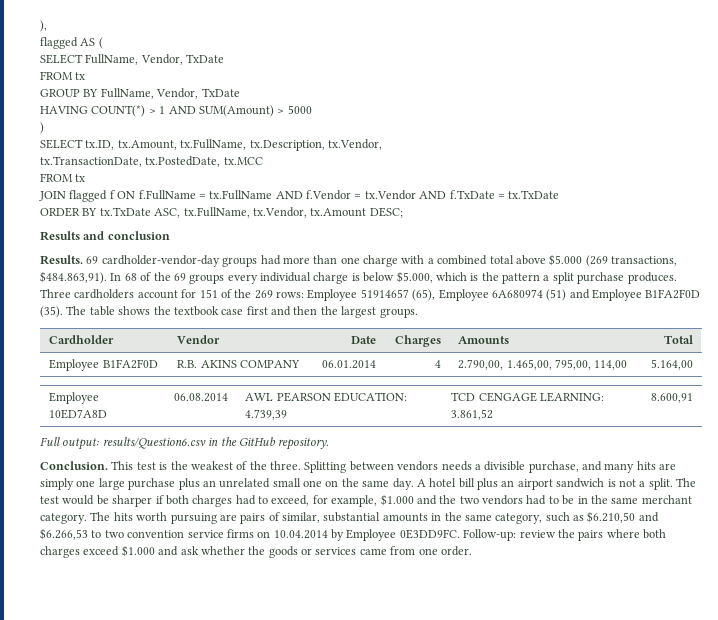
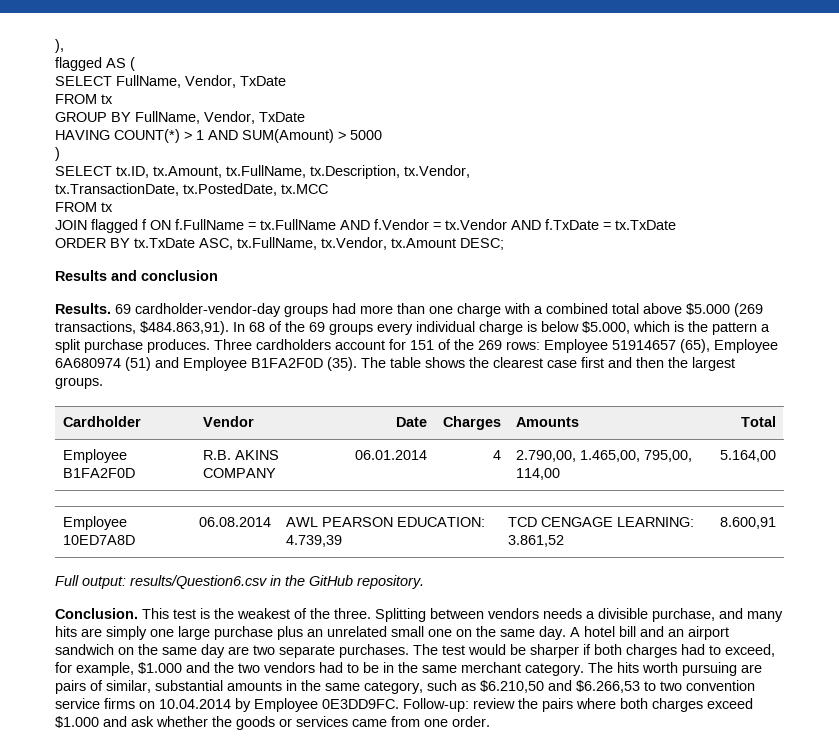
[173,306,219,316] textbook -> [493,357,543,368] clearest
[477,478,498,490] plus -> [640,626,664,637] and
[607,478,673,490] is not a split. -> [118,644,409,658] on the same day are two separate purchases.

